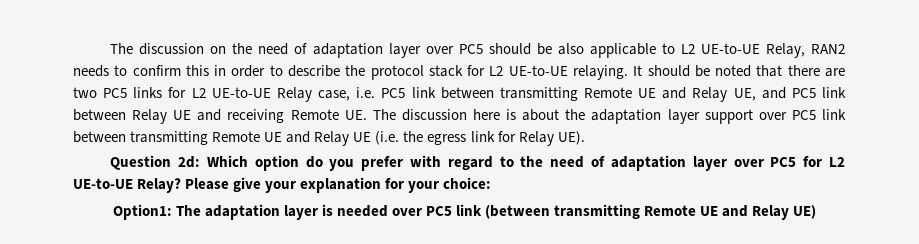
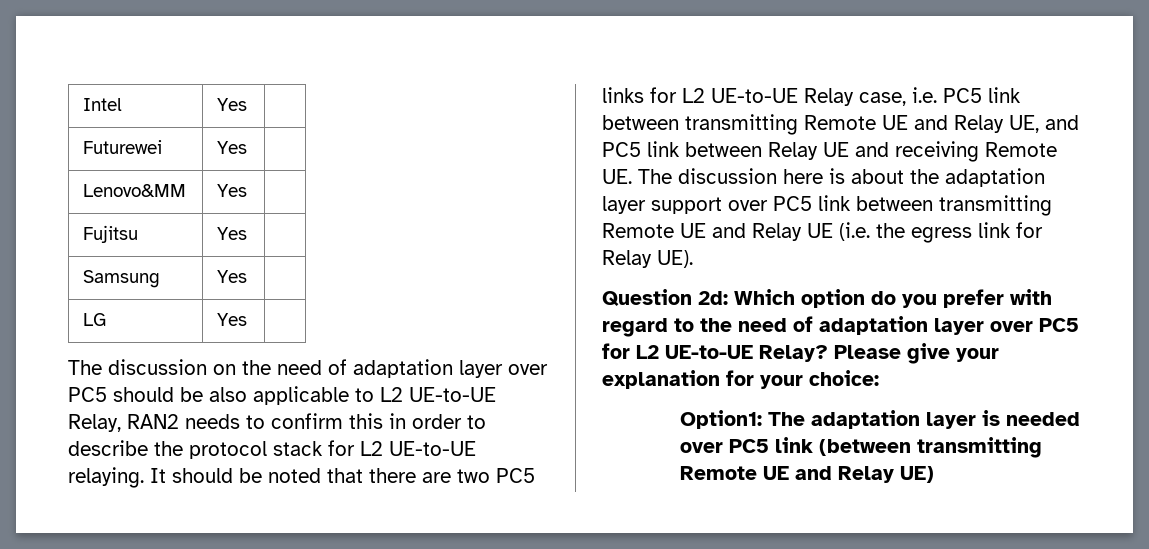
(110, 48) none -> [83,98,123,111] [217,98,248,111] [83,140,163,154] [217,141,248,154] [83,184,187,197] [217,184,248,197] [83,225,139,243] [217,227,248,240] [83,270,161,288] [217,270,248,283] [83,313,107,326] [217,313,248,326] Intel | Yes | // Futurewei | Yes | // Lenovo&MM | Yes | // Fujitsu | Yes | // Samsung | Yes | // LG | Yes | //

